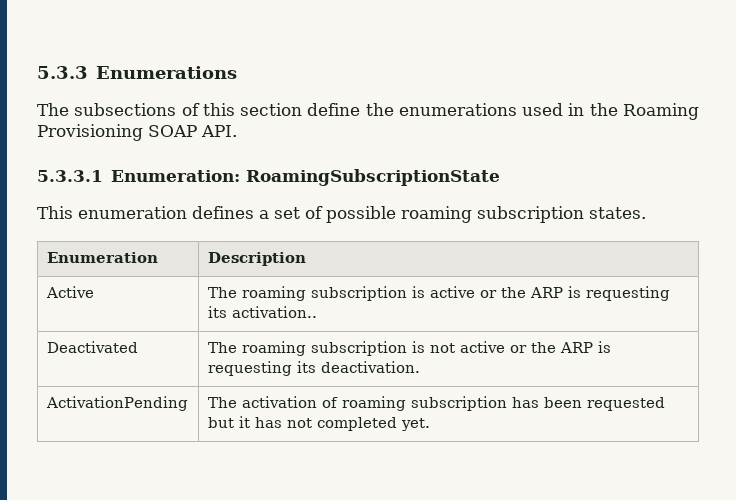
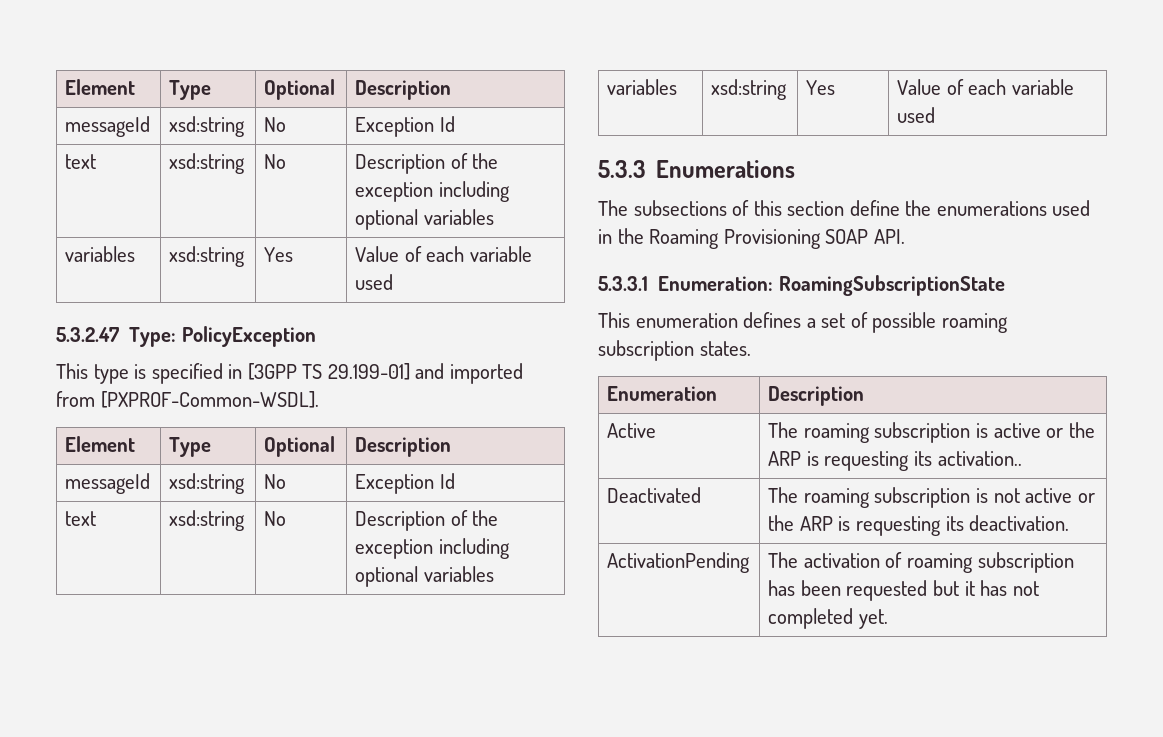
(37, 72) none -> [65,79,136,95] [169,80,212,100] [264,79,336,100] [355,80,452,100] [65,116,151,137] [169,116,246,137] [264,117,287,132] [355,116,455,137] [65,154,97,169] [169,153,246,174] [264,154,287,169] [355,153,499,174] [355,181,510,202] [355,209,494,230] [65,246,136,262] [169,246,246,267] [264,247,294,262] [355,246,532,262] [355,274,394,290] [56,326,316,347] [56,363,523,384] [56,391,319,408] [65,436,136,452] [169,437,212,457] [264,436,336,457] [355,437,452,457] [65,473,151,494] [169,473,246,494] [264,474,287,489] [355,473,455,494] [65,511,97,526] [169,510,246,531] [264,511,287,526] [355,510,499,531] [355,538,510,559] [355,566,494,587] [607,79,678,95] [711,79,788,100] [806,80,836,95] [897,79,1074,95] [897,107,936,123] Element | Type | Optional | Description // messageId | xsd:string | No | Exception Id // text | xsd:string | No | Description of the exception including optional variables // variables | xsd:string | Yes | Value of each variable used // 5.3.2.47 Type: PolicyException // This type is specified in [3GPP TS 29.199-01] and imported from [PXPROF-Common-WSDL]. // Element | Type | Optional | Description // messageId | xsd:string | No | Exception Id // text | xsd:string | No | Description of the exception including optional variables // variables | xsd:string | Yes | Value of each variable used //

